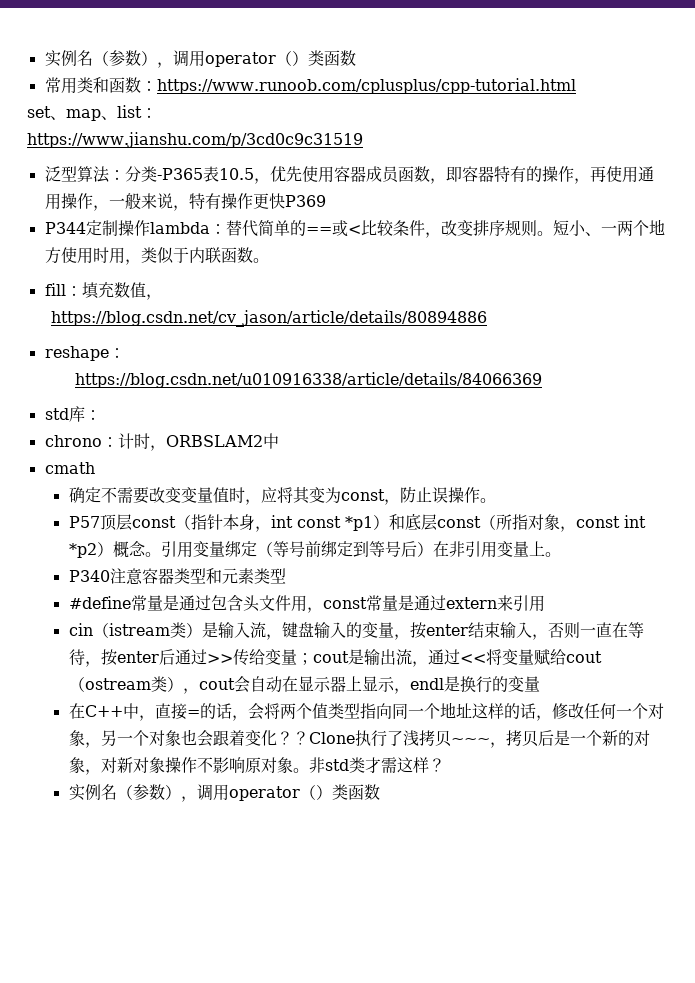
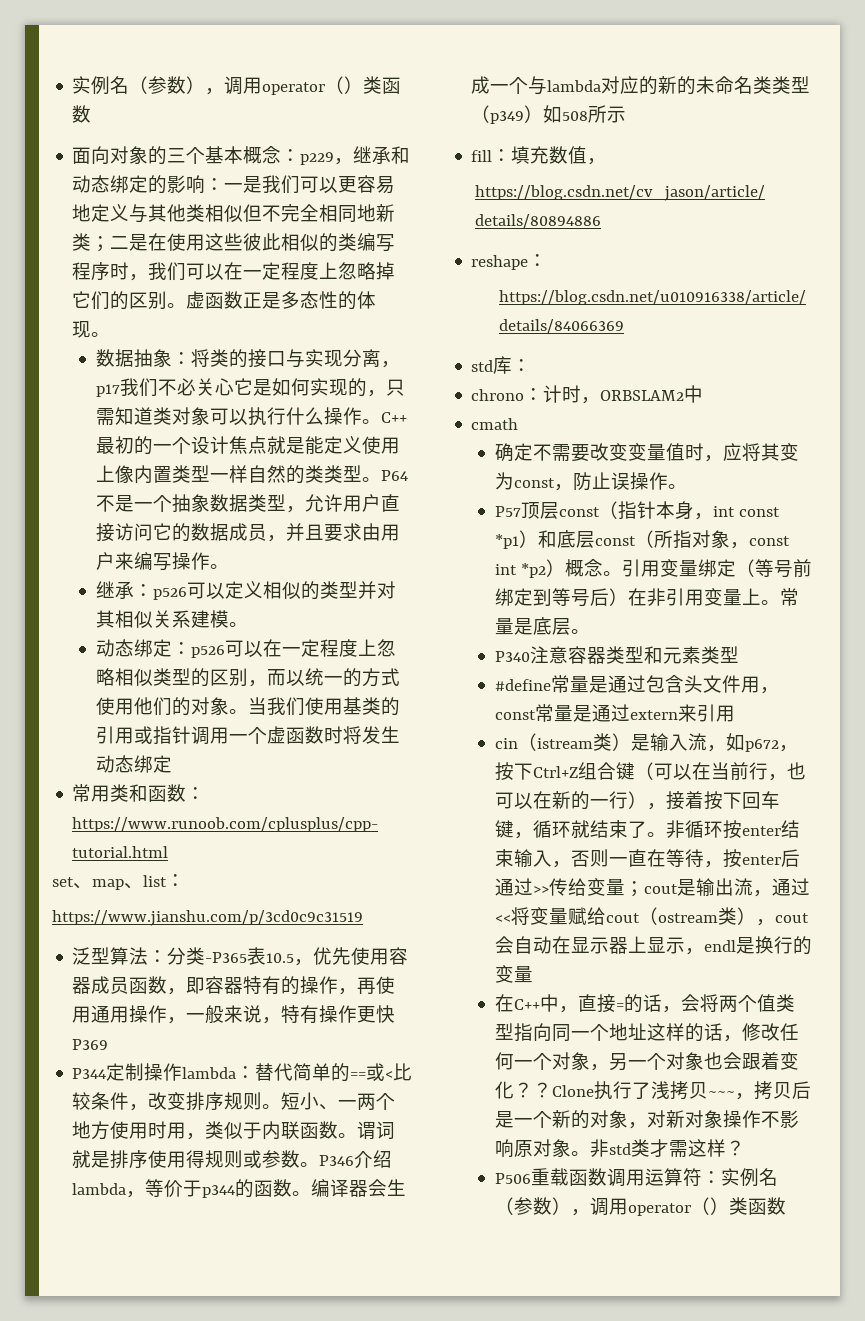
[44,50,356,68] 实例名（参数），调用operator（）类函数 -> [72,76,402,95] [72,105,92,123] [72,146,411,165] [72,175,396,194] [72,204,396,223] [72,233,396,252] [72,262,396,281] [72,291,377,310] [72,321,111,338] [96,349,401,368] [96,378,406,397] [96,407,408,426] [96,436,401,455] [96,465,409,484] [96,494,401,513] [96,523,401,542] [96,552,230,571] [96,581,397,600] [96,610,249,628] [96,639,397,658] [96,668,401,687] [96,697,401,716] [96,726,401,745] [96,755,173,773] 实例名（参数），调用operator（）类函数 // 面向对象的三个基本概念：p229，继承和动态绑定的影响：一是我们可以更容易地定义与其他类相似但不完全相同地新类；二是在使用这些彼此相似的类编写程序时，我们可以在一定程度上忽略掉它们的区别。虚函数正是多态性的体现。 // 数据抽象：将类的接口与实现分离，p17我们不必关心它是如何实现的，只需知道类对象可以执行什么操作。C++最初的一个设计焦点就是能定义使用上像内置类型一样自然的类类型。P64不是一个抽象数据类型，允许用户直接访问它的数据成员，并且要求由用户来编写操作。 // 继承：p526可以定义相似的类型并对其相似关系建模。 // 动态绑定：p526可以在一定程度上忽略相似类型的区别，而以统一的方式使用他们的对象。当我们使用基类的引用或指针调用一个虚函数时将发生动态绑定
(269, 260) none -> [357,1121,396,1140] [72,1150,393,1169] [72,1179,407,1198] [471,76,811,95] [471,105,627,124] 谓词就是排序使用得规则或参数。P346介绍lambda，等价于p344的函数。编译器会生成一个与lambda对应的新的未命名类类型（p349）如508所示
(561, 554) none -> [780,588,800,606] [495,617,591,635] 常量是底层。
[281,622,410,640] 键盘输入的变量， -> [726,733,799,752] [495,762,807,781] [495,791,781,810] [495,820,724,839] 如p672，按下Ctrl+Z组合键（可以在当前行，也可以在新的一行），接着按下回车键，循环就结束了。非循环
(445, 765) none -> [495,1168,722,1187] P506重载函数调用运算符：

